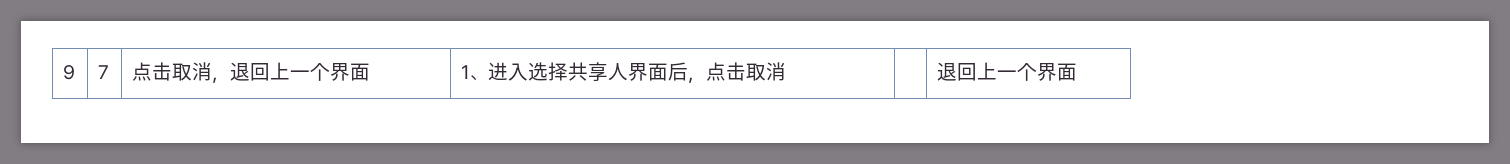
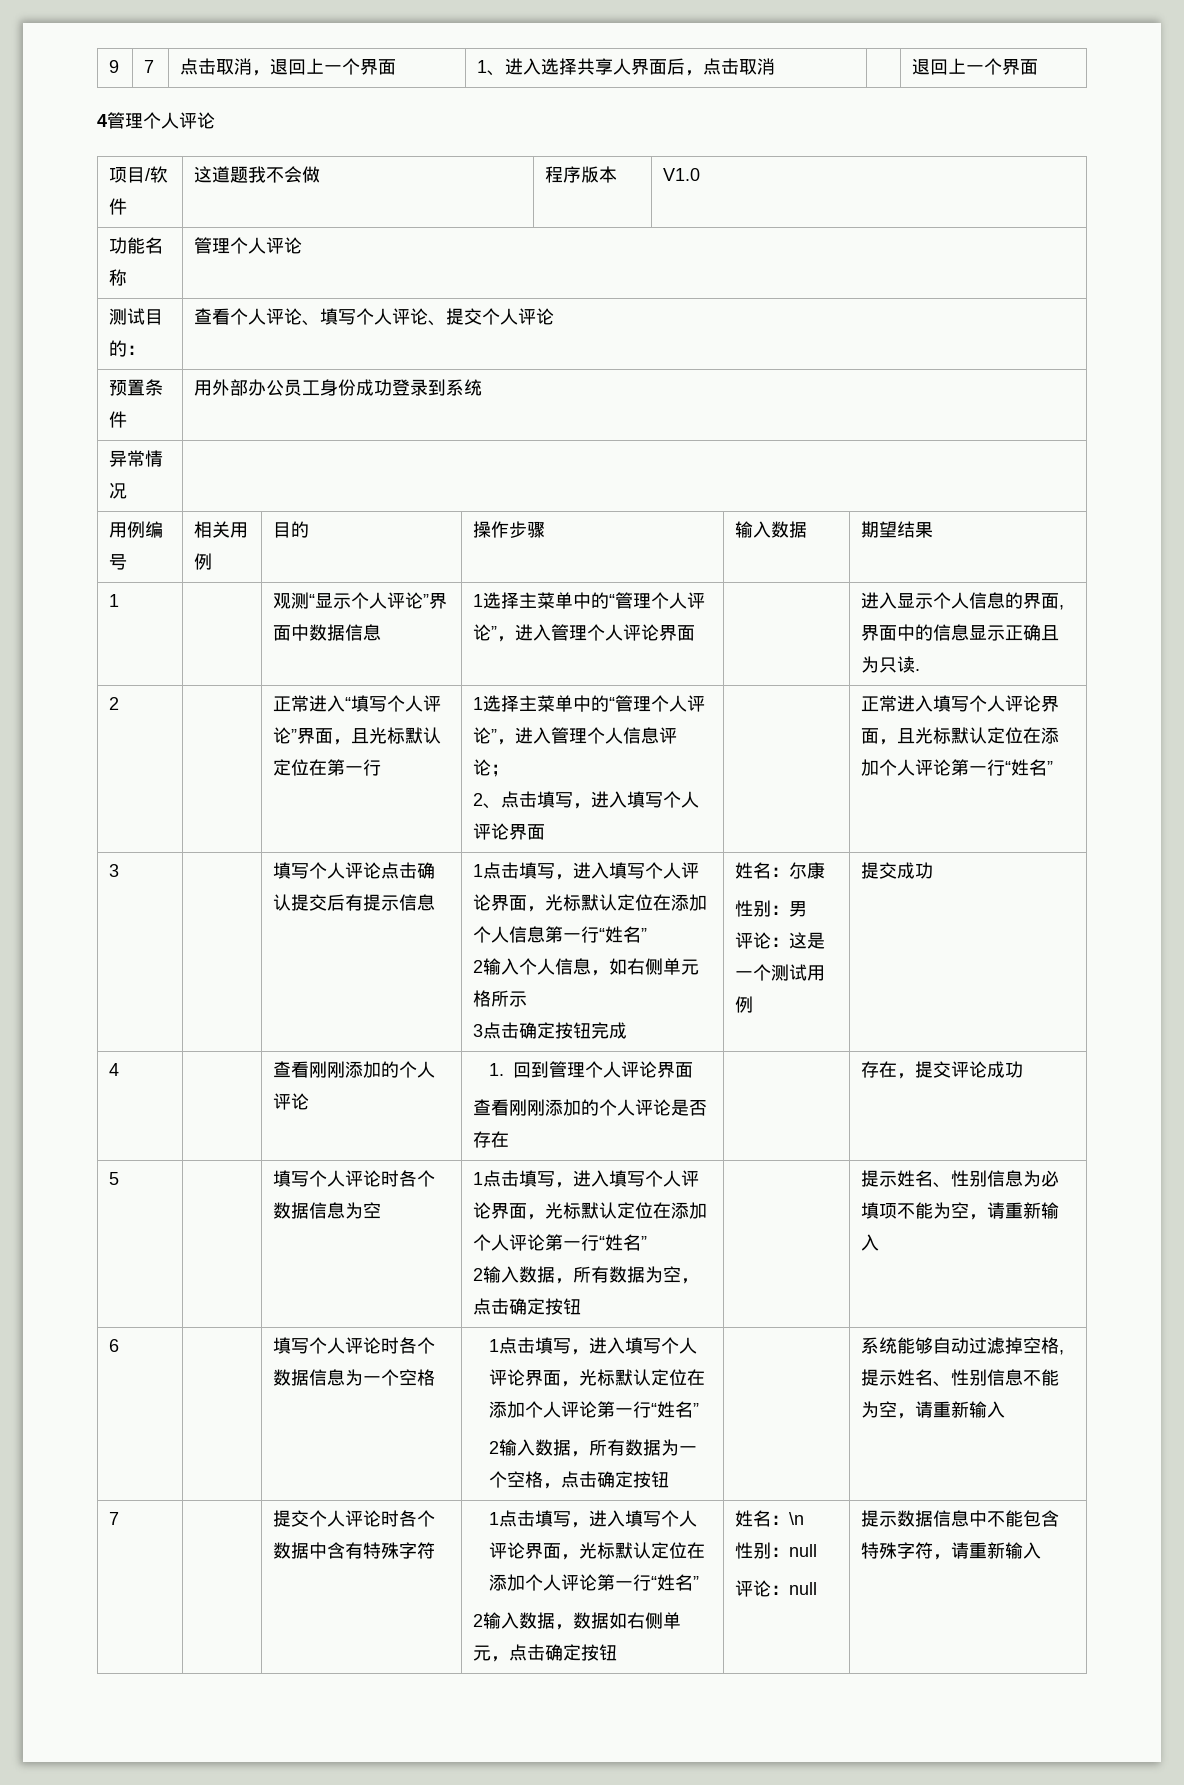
(1078, 72) none -> [97,112,215,129] [109,166,169,183] [109,198,128,215] [194,166,321,183] [545,166,618,183] [663,168,701,181] [109,237,164,254] [109,269,128,286] [194,237,303,254] [109,308,164,325] [109,340,146,357] [194,308,555,326] [109,379,164,396] [109,411,128,428] [194,379,483,396] [109,450,164,467] [109,482,128,499] [109,521,164,538] [109,554,128,570] [194,521,249,538] [194,553,213,570] [273,521,310,538] [473,521,546,538] [735,521,808,538] [861,521,934,538] [109,594,120,607] [273,592,448,609] [273,624,382,641] [473,592,706,609] [473,624,696,642] [861,592,1065,610] [861,624,1060,641] [861,656,921,673] [109,697,120,710] [273,695,442,712] [273,727,442,745] [273,759,382,776] [473,695,706,712] [473,727,678,745] [473,759,510,777] [473,791,700,809] [473,823,546,840] [861,695,1060,712] [861,727,1060,745] [861,759,1054,776] [109,864,120,877] [273,862,436,879] [273,894,436,911] [473,862,700,880] [473,894,708,912] [473,926,648,943] [473,958,700,976] [473,990,528,1007] [473,1022,628,1039] [735,862,826,879] [735,900,808,917] [735,932,826,949] [735,964,826,981] [735,996,754,1013] [861,862,934,879] [109,1063,120,1076] [273,1061,436,1078] [273,1093,310,1110] [488,1061,693,1078] [473,1099,708,1116] [473,1131,510,1148] [861,1061,1024,1079] [109,1172,120,1185] [273,1170,436,1187] [273,1202,382,1219] [473,1170,700,1188] [473,1202,708,1220] [473,1234,648,1251] [473,1266,700,1284] [473,1298,582,1315] [861,1170,1060,1188] [861,1202,1060,1220] [861,1234,880,1251] [109,1339,120,1352] [273,1337,436,1354] [273,1369,436,1386] [488,1337,697,1355] [488,1369,705,1387] [488,1401,699,1418] [488,1439,697,1457] [488,1471,669,1489] [861,1337,1065,1355] [861,1369,1060,1387] [861,1401,1006,1419] [109,1512,120,1525] [273,1510,436,1527] [273,1542,436,1559] [488,1510,697,1528] [488,1542,705,1560] [488,1574,699,1591] [473,1612,682,1630] [473,1644,618,1662] [735,1510,805,1527] [735,1542,818,1559] [735,1580,818,1597] [861,1510,1060,1527] [861,1542,1042,1560] // 4管理个人评论 // 项目/软件 | 这道题我不会做 | 程序版本 | V1.0 // 功能名称 | 管理个人评论 // 测试目的： | 查看个人评论、填写个人评论、提交个人评论 // 预置条件 | 用外部办公员工身份成功登录到系统 // 异常情况 | // 用例编号 | 相关用例 | 目的 | 操作步骤 | 输入数据 | 期望结果 // 1 | | 观测“显示个人评论”界面中数据信息 | 1选择主菜单中的“管理个人评论”，进入管理个人评论界面 | | 进入显示个人信息的界面,界面中的信息显示正确且为只读. // 2 | | 正常进入“填写个人评论”界面，且光标默认定位在第一行 | 1选择主菜单中的“管理个人评论”，进入管理个人信息评论； // 2、点击填写，进入填写个人评论界面 | | 正常进入填写个人评论界面，且光标默认定位在添加个人评论第一行“姓名” // 3 | | 填写个人评论点击确认提交后有提示信息 | 1点击填写，进入填写个人评论界面，光标默认定位在添加个人信息第一行“姓名” // 2输入个人信息，如右侧单元格所示 // 3点击确定按钮完成 | 姓名：尔康 // 性别：男 // 评论：这是一个测试用例 | 提交成功 // 4 | | 查看刚刚添加的个人评论 | 1.回到管理个人评论界面 // 查看刚刚添加的个人评论是否存在 | | 存在，提交评论成功 // 5 | | 填写个人评论时各个数据信息为空 | 1点击填写，进入填写个人评论界面，光标默认定位在添加个人评论第一行“姓名” // 2输入数据，所有数据为空，点击确定按钮 | | 提示姓名、性别信息为必填项不能为空，请重新输入 // 6 | | 填写个人评论时各个数据信息为一个空格 | 1点击填写，进入填写个人评论界面，光标默认定位在添加个人评论第一行“姓名” // 2输入数据，所有数据为一个空格，点击确定按钮 | | 系统能够自动过滤掉空格,提示姓名、性别信息不能为空，请重新输入 // 7 | | 提交个人评论时各个数据中含有特殊字符 | 1点击填写，进入填写个人评论界面，光标默认定位在添加个人评论第一行“姓名” // 2输入数据，数据如右侧单元，点击确定按钮 | 姓名：\n // 性别：null // 评论：null | 提示数据信息中不能包含特殊字符，请重新输入

